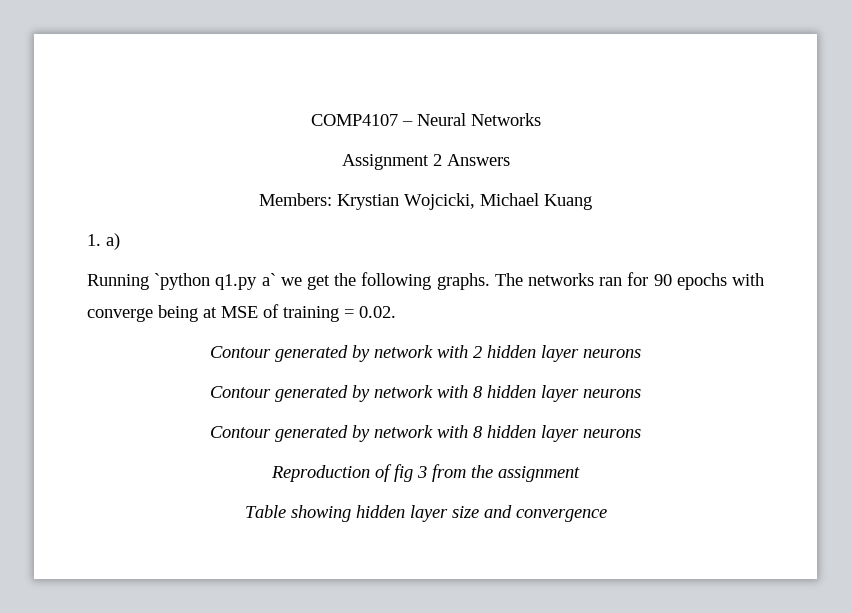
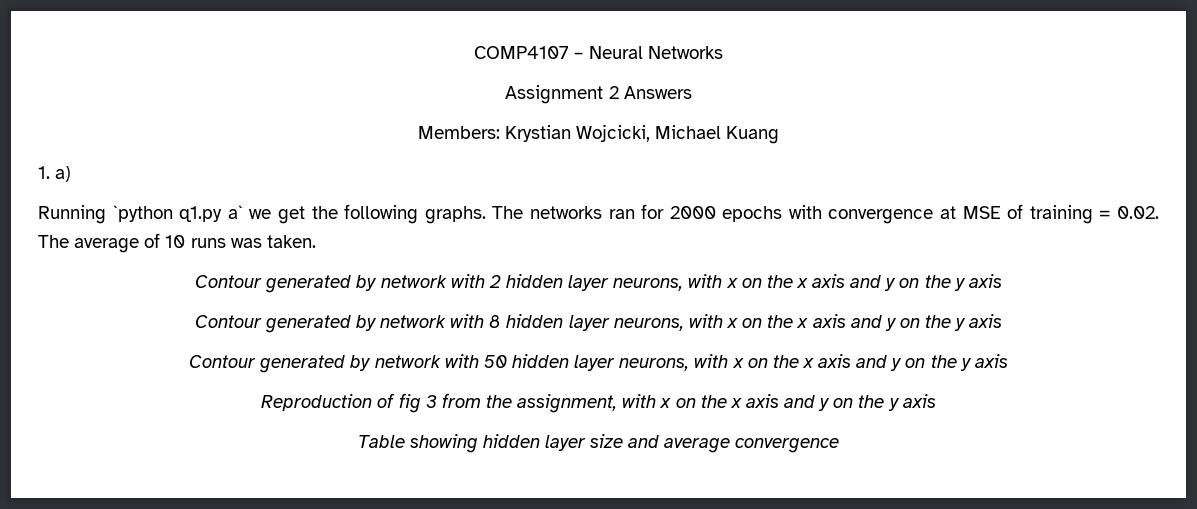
[653,274,672,286] 90 -> [669,206,716,219] 2000
[87,305,198,322] converge being -> [828,209,934,224] convergence
(396, 312) none -> [38,233,316,253] The average of 10 runs was taken.
[583,349,641,358] [210,385,641,402] [210,425,641,442] neurons // Contour generated by network with 8 hidden layer neurons // Contour generated by network with 8 hidden layer neurons -> [613,274,1002,291] [194,314,1003,333] [189,354,1008,373] neurons, with x on the x axis and y on the y axis // Contour generated by network with 8 hidden layer neurons, with x on the x axis and y on the y axis // Contour generated by network with 50 hidden layer neurons, with x on the x axis and y on the y axis
[498,466,580,482] assignment -> [517,394,936,413] assignment, with x on the x axis and y on the y axis
(512, 511) none -> [664,438,731,453] average

